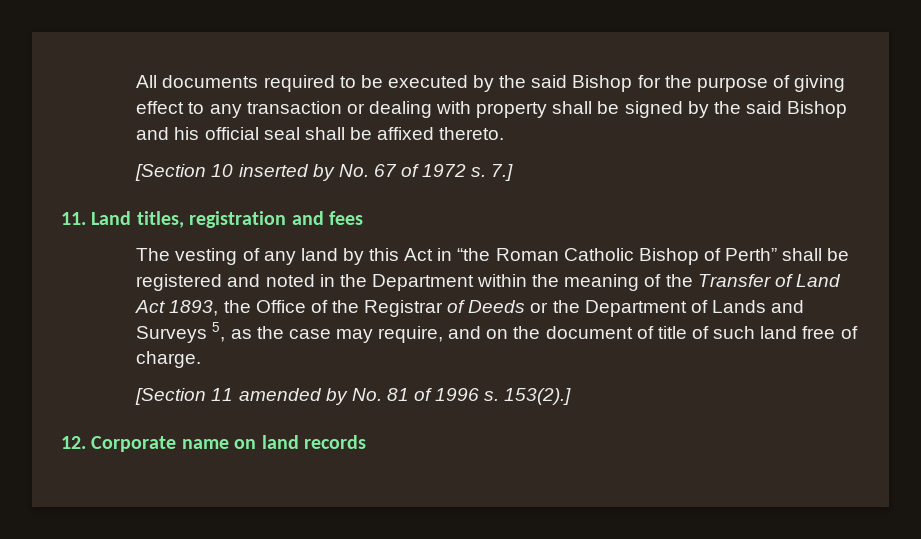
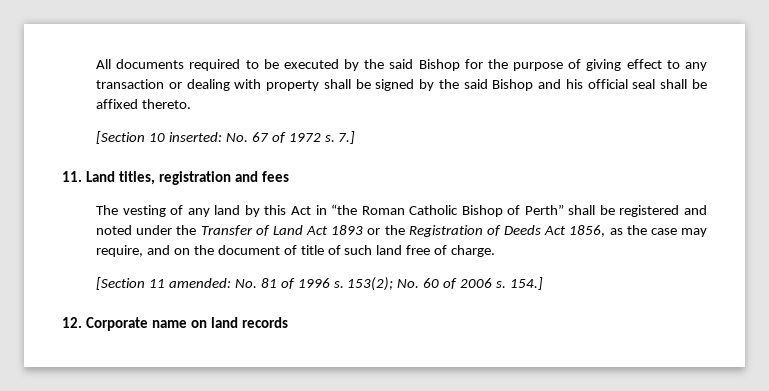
[238,164,335,181] inserted by -> [168,132,222,142] inserted:
[319,274,662,291] in the Department within the meaning of -> [136,225,173,235] under
[169,300,805,317] [136,322,226,343] 1893, the Office of the Registrar of Deeds or the Department of Lands and Surveys 5, -> [331,225,606,237] 1893 or the Registration of Deeds Act 1856,
[238,388,348,405] amended by -> [168,278,231,288] amended:
[504,388,572,405] 153(2).] -> [347,277,543,291] 153(2); No. 60 of 2006 s. 154.]

